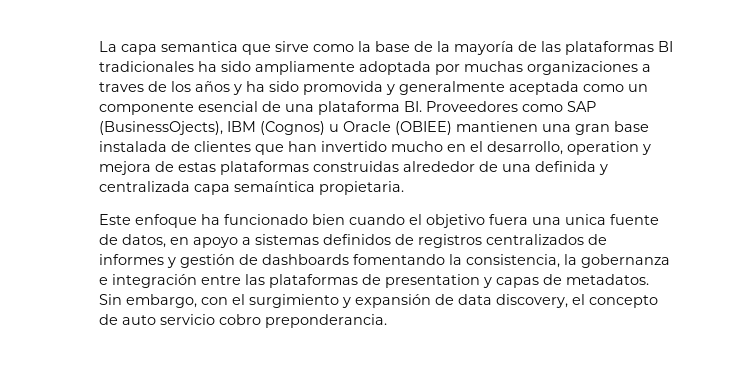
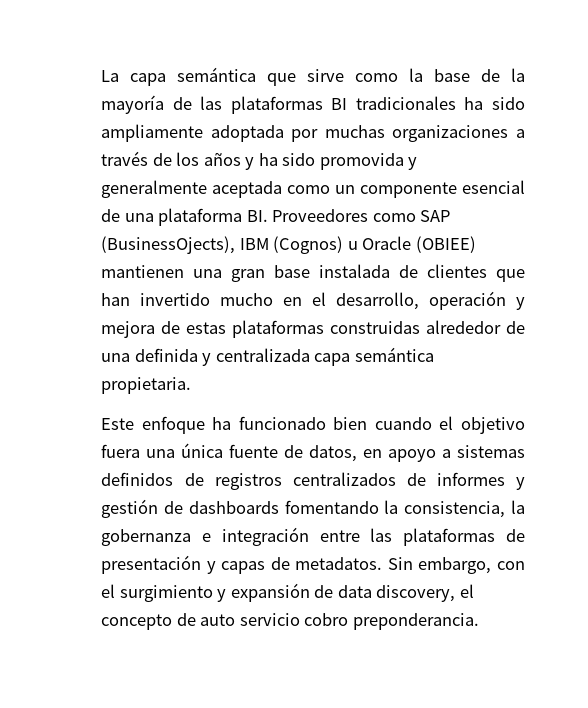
[160,41,238,52] semantica -> [177,67,257,82] semántica
[98,82,144,92] traves -> [101,151,149,166] través
[566,141,639,155] operation -> [429,291,507,310] operación
[233,181,315,192] semaíntica -> [354,347,434,362] semántica
[564,214,606,225] unica -> [181,443,224,458] única
[384,274,480,288] presentation -> [101,555,202,574] presentación

